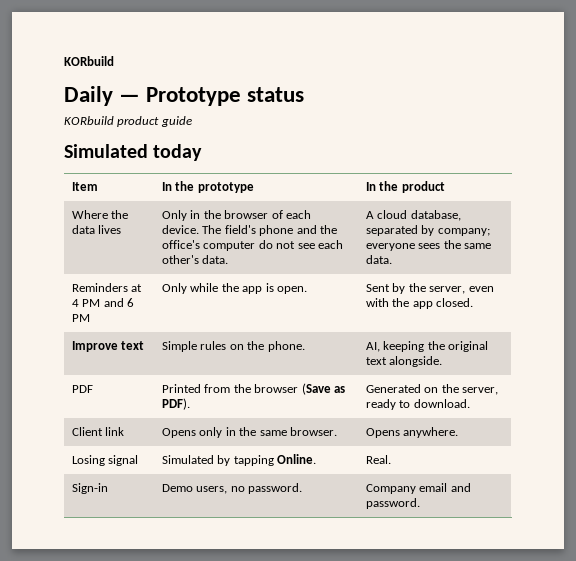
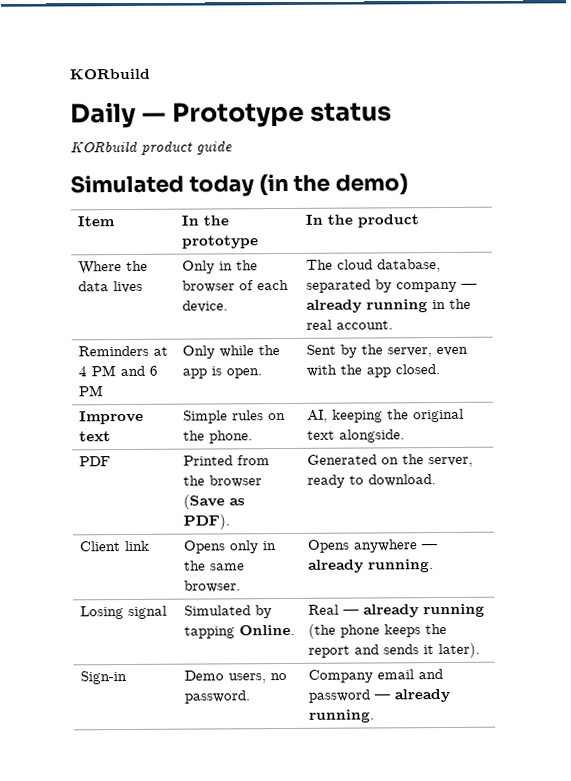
(203, 152) none -> [258,173,409,196] (in the demo)
[202,225,337,236] [162,240,343,251] [162,255,229,264] [366,210,461,221] [366,225,490,236] [366,240,492,251] [366,255,393,264] The field's phone and the office's computer do not see each other's data. | A cloud database, separated by company; everyone sees the same data. -> [306,259,442,273] [306,279,478,293] [306,298,472,313] [306,319,394,330] | The cloud database, separated by company — already running in the real account.
[403,427,459,438] anywhere. -> [353,539,438,553] [308,559,435,573] anywhere — already running.
[366,455,392,464] Real. -> [308,603,486,618] [308,623,448,639] [308,642,481,659] Real — already running (the phone keeps the report and sends it later).
[366,498,421,509] password. -> [308,688,451,703] [309,709,376,723] password — already running.

